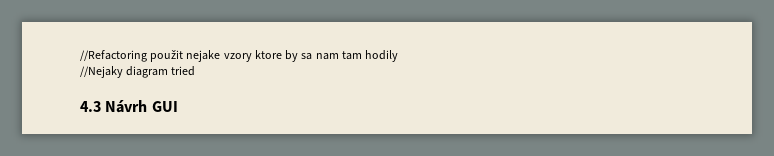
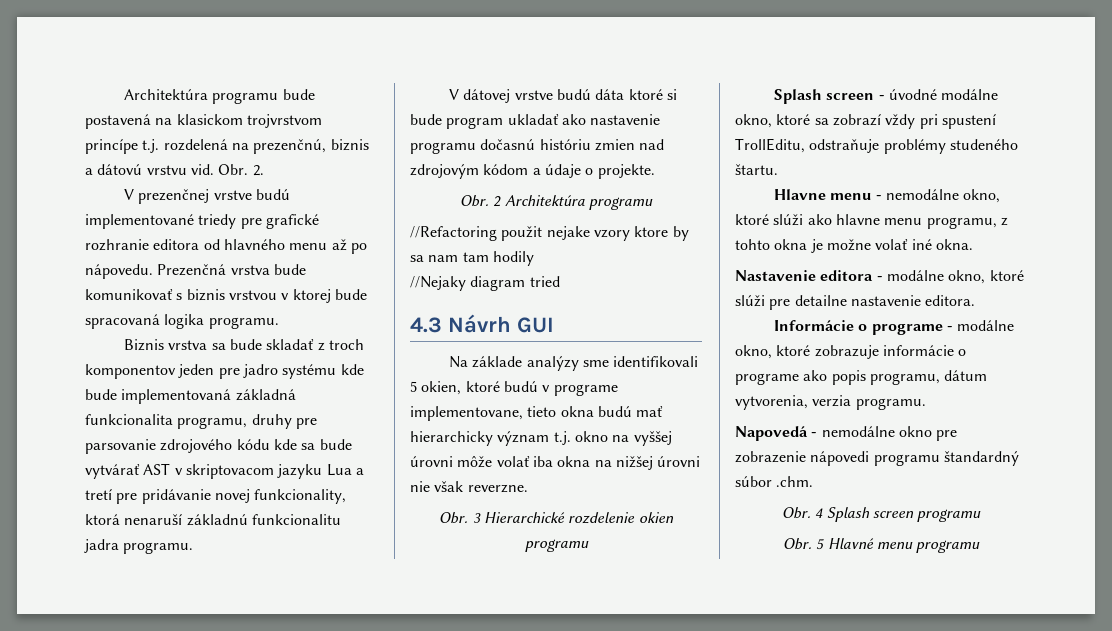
(80, 56) none -> [123,89,315,104] [85,114,322,129] [85,139,369,154] [85,164,264,176] [123,189,290,204] [85,214,319,229] [85,239,367,254] [85,264,306,279] [85,289,367,303] [85,314,279,329] [123,339,364,351] [85,364,364,379] [85,389,296,404] [85,414,317,429] [85,439,352,454] [85,463,364,479] [85,489,347,504] [85,514,341,526] [84,539,194,554] [448,89,677,103] [410,114,661,129] [410,139,665,154] [410,164,655,179] [460,195,653,210] Architektúra programu bude postavená na klasickom trojvrstvom princípe t.j. rozdelená na prezenčnú, biznis a dátovú vrstvu vid. Obr. 2. // V prezenčnej vrstve budú implementované triedy pre grafické rozhranie editora od hlavného menu až po nápovedu. Prezenčná vrstva bude komunikovať s biznis vrstvou v ktorej bude spracovaná logika programu. // Biznis vrstva sa bude skladať z troch komponentov jeden pre jadro systému kde bude implementovaná základná funkcionalita programu, druhy pre parsovanie zdrojového kódu kde sa bude vytvárať AST v skriptovacom jazyku Lua a tretí pre pridávanie novej funkcionality, ktorá nenaruší základnú funkcionalitu jadra programu. // V dátovej vrstve budú dáta ktoré si bude program ukladať ako nastavenie programu dočasnú históriu zmien nad zdrojovým kódom a údaje o projekte. // Obr. 2 Architektúra programu //
(178, 106) none -> [448,356,699,371] [410,381,618,396] [410,406,664,421] [410,431,672,446] [410,456,701,470] [410,481,528,493] [439,512,674,524] [524,539,589,552] [773,89,999,104] [735,114,996,129] [735,138,1018,154] [735,164,778,175] [773,189,1001,203] [735,214,1008,229] [735,239,973,253] [735,270,1024,284] [735,295,976,310] [773,320,1015,335] [735,345,967,359] [735,370,988,385] [735,395,926,410] [735,426,958,441] [735,451,1019,466] [735,476,814,487] [781,507,982,522] [782,538,981,553] // Na základe analýzy sme identifikovali 5 okien, ktoré budú v programe implementovane, tieto okna budú mať hierarchicky význam t.j. okno na vyššej úrovni môže volať iba okna na nižšej úrovni nie však reverzne. // Obr. 3 Hierarchické rozdelenie okien programu // Splash screen - úvodné modálne okno, ktoré sa zobrazí vždy pri spustení TrollEditu, odstraňuje problémy studeného štartu. // Hlavne menu - nemodálne okno, ktoré slúži ako hlavne menu programu, z tohto okna je možne volať iné okna. // Nastavenie editora - modálne okno, ktoré slúži pre detailne nastavenie editora. // Informácie o programe - modálne okno, ktoré zobrazuje informácie o programe ako popis programu, dátum vytvorenia, verzia programu. // Napovedá - nemodálne okno pre zobrazenie nápovedi programu štandardný súbor .chm. // Obr. 4 Splash screen programu // Obr. 5 Hlavné menu programu

